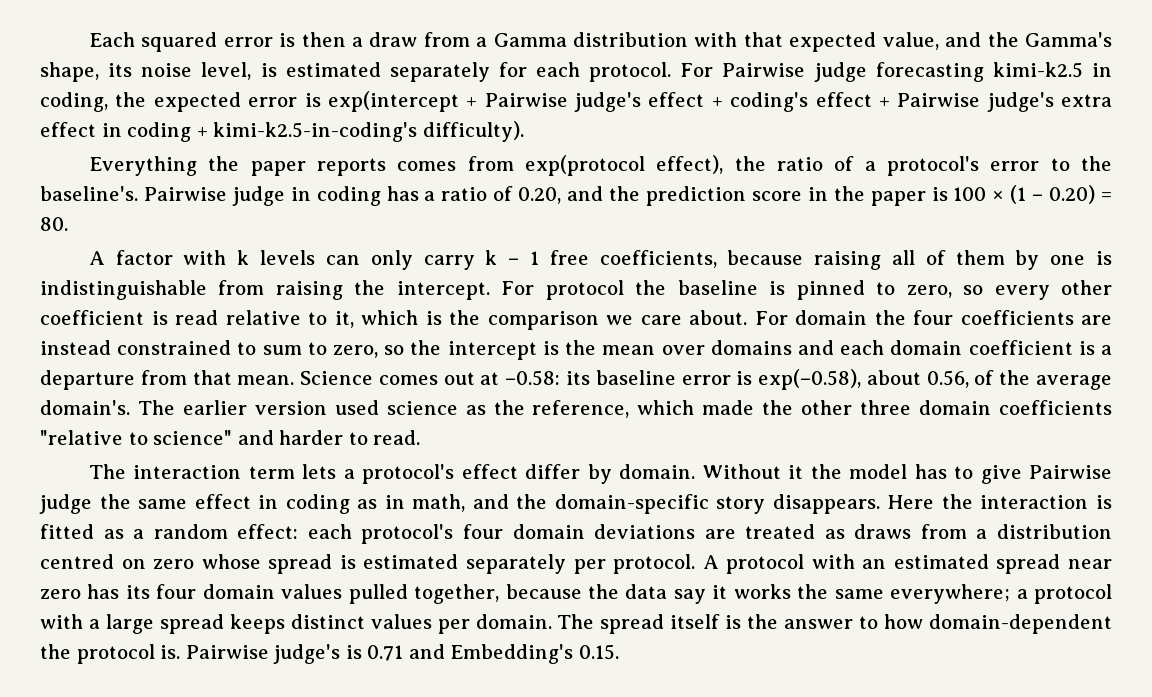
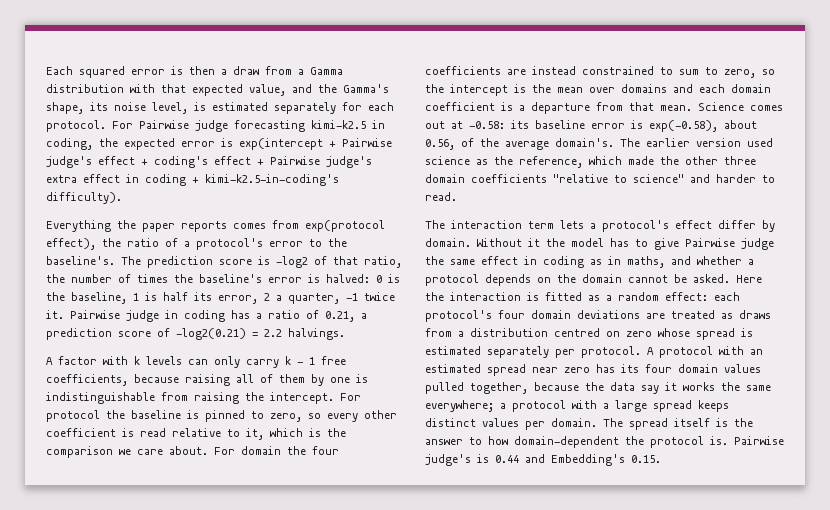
(138, 193) none -> [121,256,402,268] [46,274,400,283] [46,292,395,304] [46,310,64,319] The prediction score is −log2 of that ratio, the number of times the baseline's error is halved: 0 is the baseline, 1 is half its error, 2 a quarter, −1 twice it.
[518,185,1112,206] [40,217,68,231] 0.20, and the prediction score in the paper is 100 × (1 − 0.20) = 80. -> [325,311,367,322] [46,328,345,340] 0.21, a prediction score of −log2(0.21) = 2.2 halvings.
[412,494,880,514] math, and the domain-specific story disappears. -> [627,256,754,268] [425,274,730,286] maths, and whether a protocol depends on the domain cannot be asked.
[367,645,404,661] 0.71 -> [495,455,519,463] 0.44

